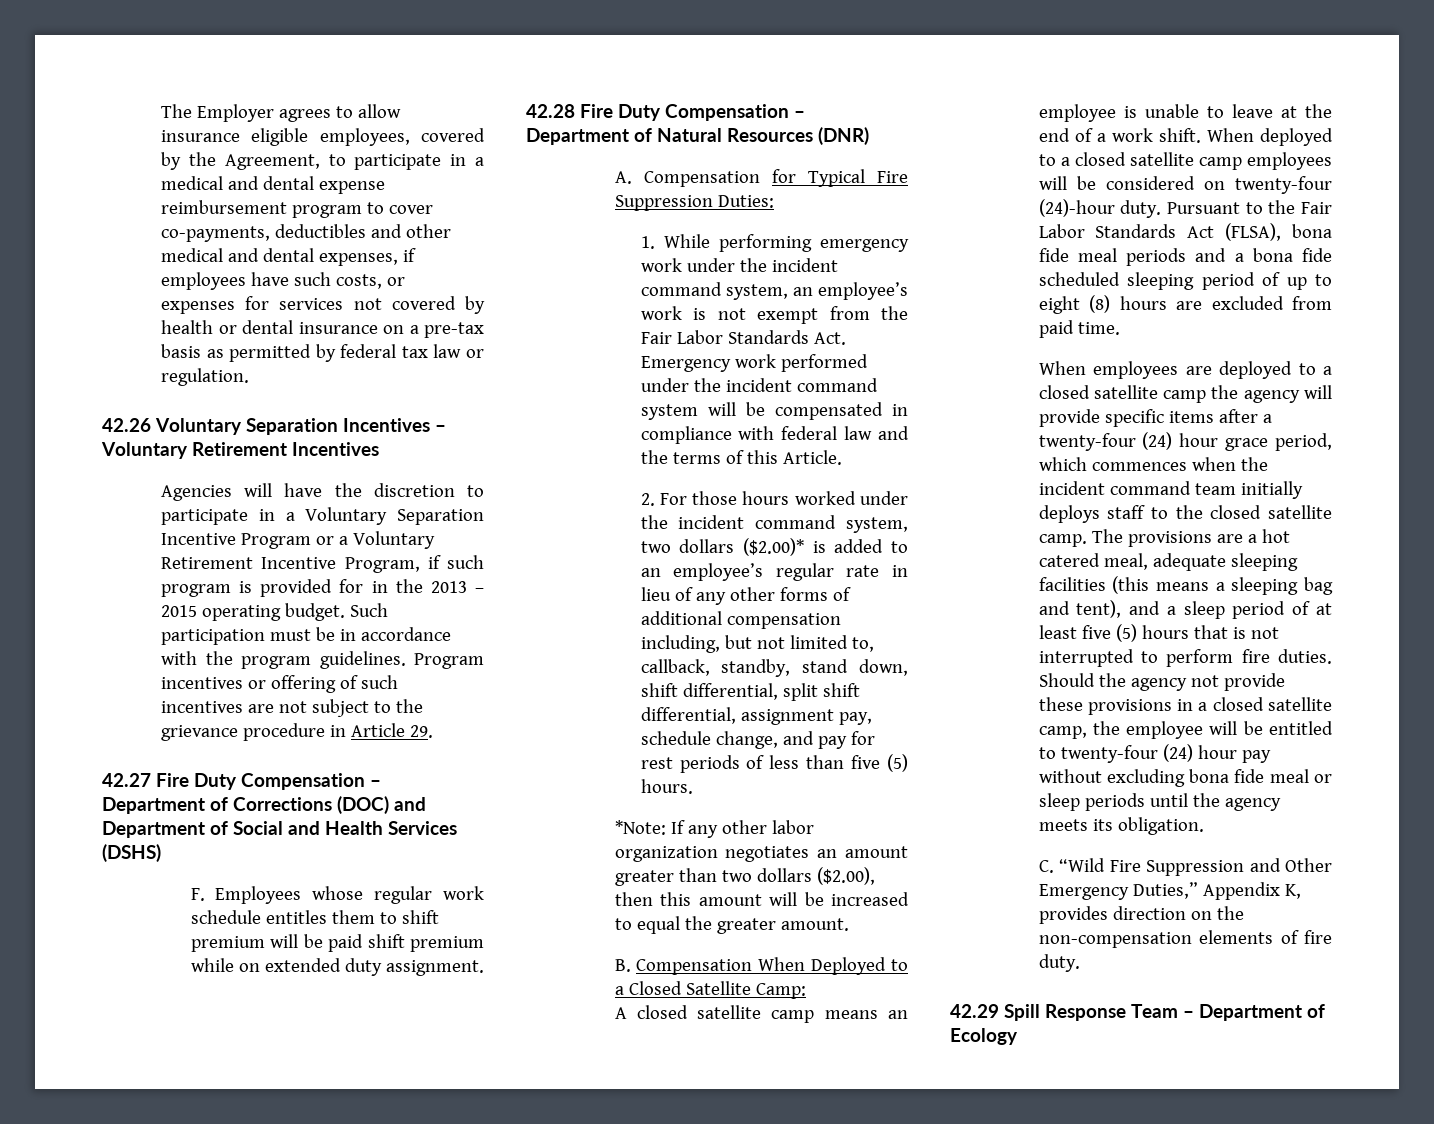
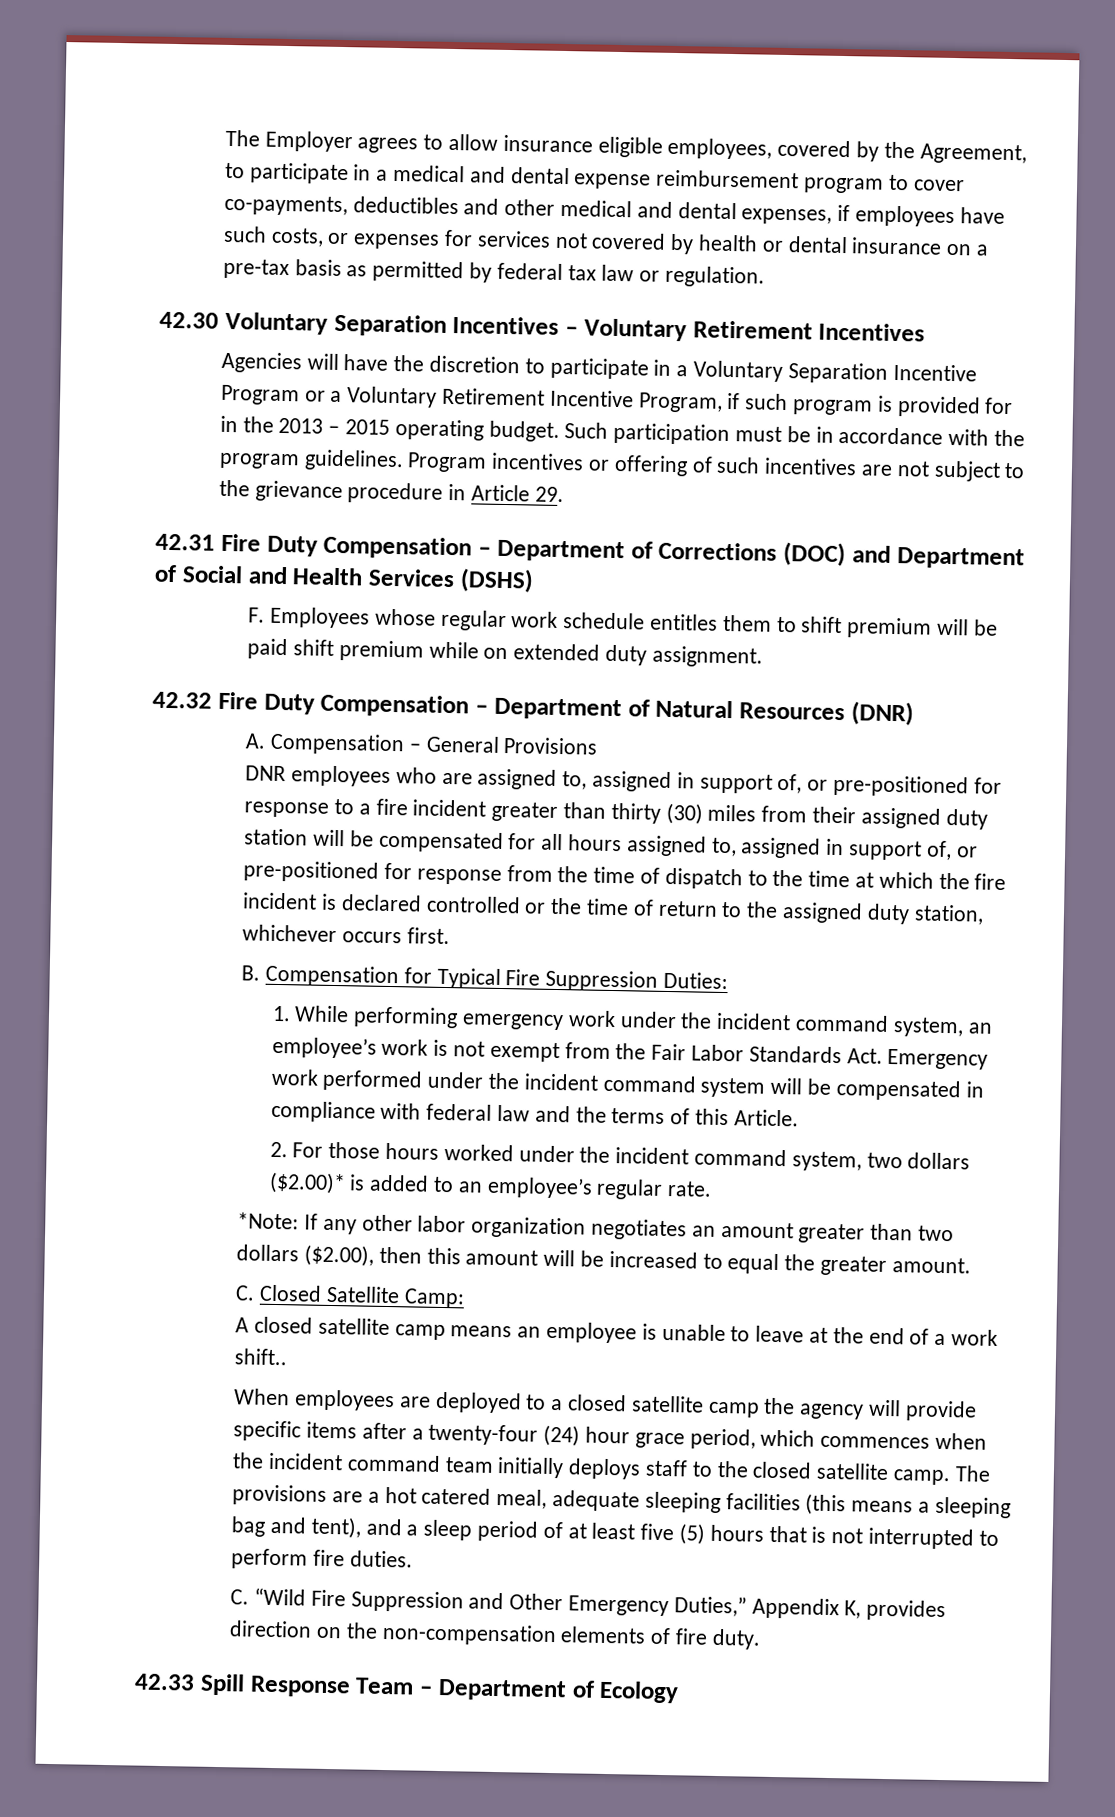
[102,418,151,432] 42.26 -> [159,311,219,329] 42.30
[102,773,151,787] 42.27 -> [155,533,215,551] 42.31
[526,104,575,118] 42.28 -> [152,691,212,709] 42.32
(760, 179) none -> [408,735,599,755] [245,765,1002,798] [244,798,988,830] [244,828,978,861] [243,860,1007,891] [242,892,984,925] [242,924,450,945] [241,964,400,988] – General Provisions // DNR employees who are assigned to, assigned in support of, or pre-positioned for response to a fire incident greater than thirty (30) miles from their assigned duty station will be compensated for all hours assigned to, assigned in support of, or pre-positioned for response from the time of dispatch to the time at which the fire incident is declared controlled or the time of return to the assigned duty station, whichever occurs first. // B. Compensation
[846,565,908,577] [640,587,851,605] [640,611,841,629] [640,635,874,653] [640,659,908,677] [640,683,860,701] [640,707,872,725] [640,731,875,749] [640,754,908,773] [640,779,693,794] rate in lieu of any other forms of additional compensation including, but not limited to, callback, standby, stand down, shift differential, split shift differential, assignment pay, schedule change, and pay for rest periods of less than five (5) hours. -> [667,1181,713,1197] rate.
[614,957,908,975] [614,986,624,995] B. Compensation When Deployed to a -> [235,1285,256,1301] C.
[1158,128,1333,146] [1038,152,1332,170] [1038,176,1332,194] [1038,199,1332,218] [1038,223,1332,241] [1038,248,1332,266] [1038,272,1332,290] [1038,295,1332,314] [1038,320,1120,338] shift. When deployed to a closed satellite camp employees will be considered on twenty-four (24)-hour duty. Pursuant to the Fair Labor Standards Act (FLSA), bona fide meal periods and a bona fide scheduled sleeping period of up to eight (8) hours are excluded from paid time. -> [234,1348,289,1366] shift..
[1038,673,1285,691] [1038,697,1332,715] [1038,721,1333,739] [1038,744,1271,763] [1038,769,1332,787] [1038,793,1281,811] [1038,817,1204,835] Should the agency not provide these provisions in a closed satellite camp, the employee will be entitled to twenty-four (24) hour pay without excluding bona fide meal or sleep periods until the agency meets its obligation. -> (413, 1559) none
[950,1004,999,1018] 42.29 -> [134,1673,195,1691] 42.33

